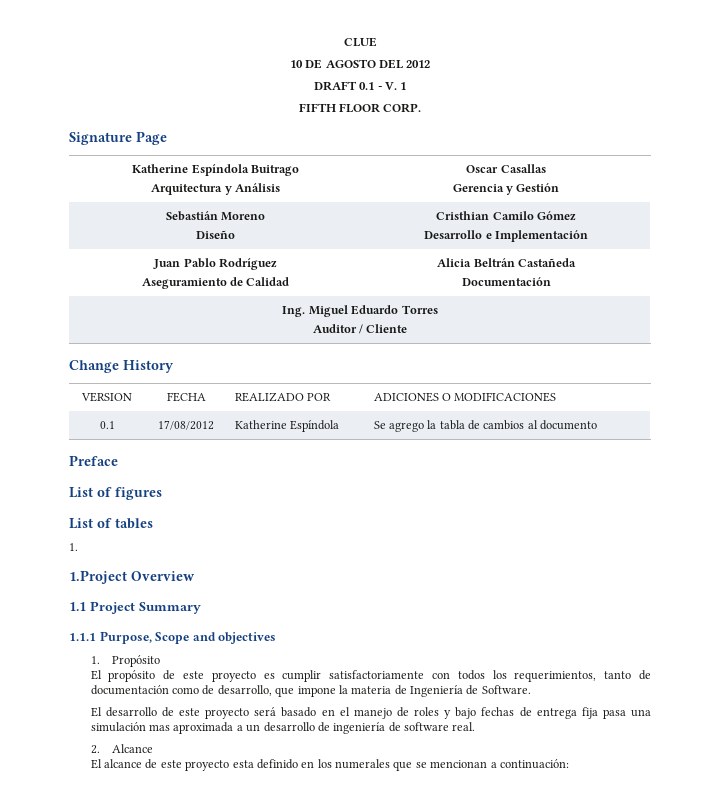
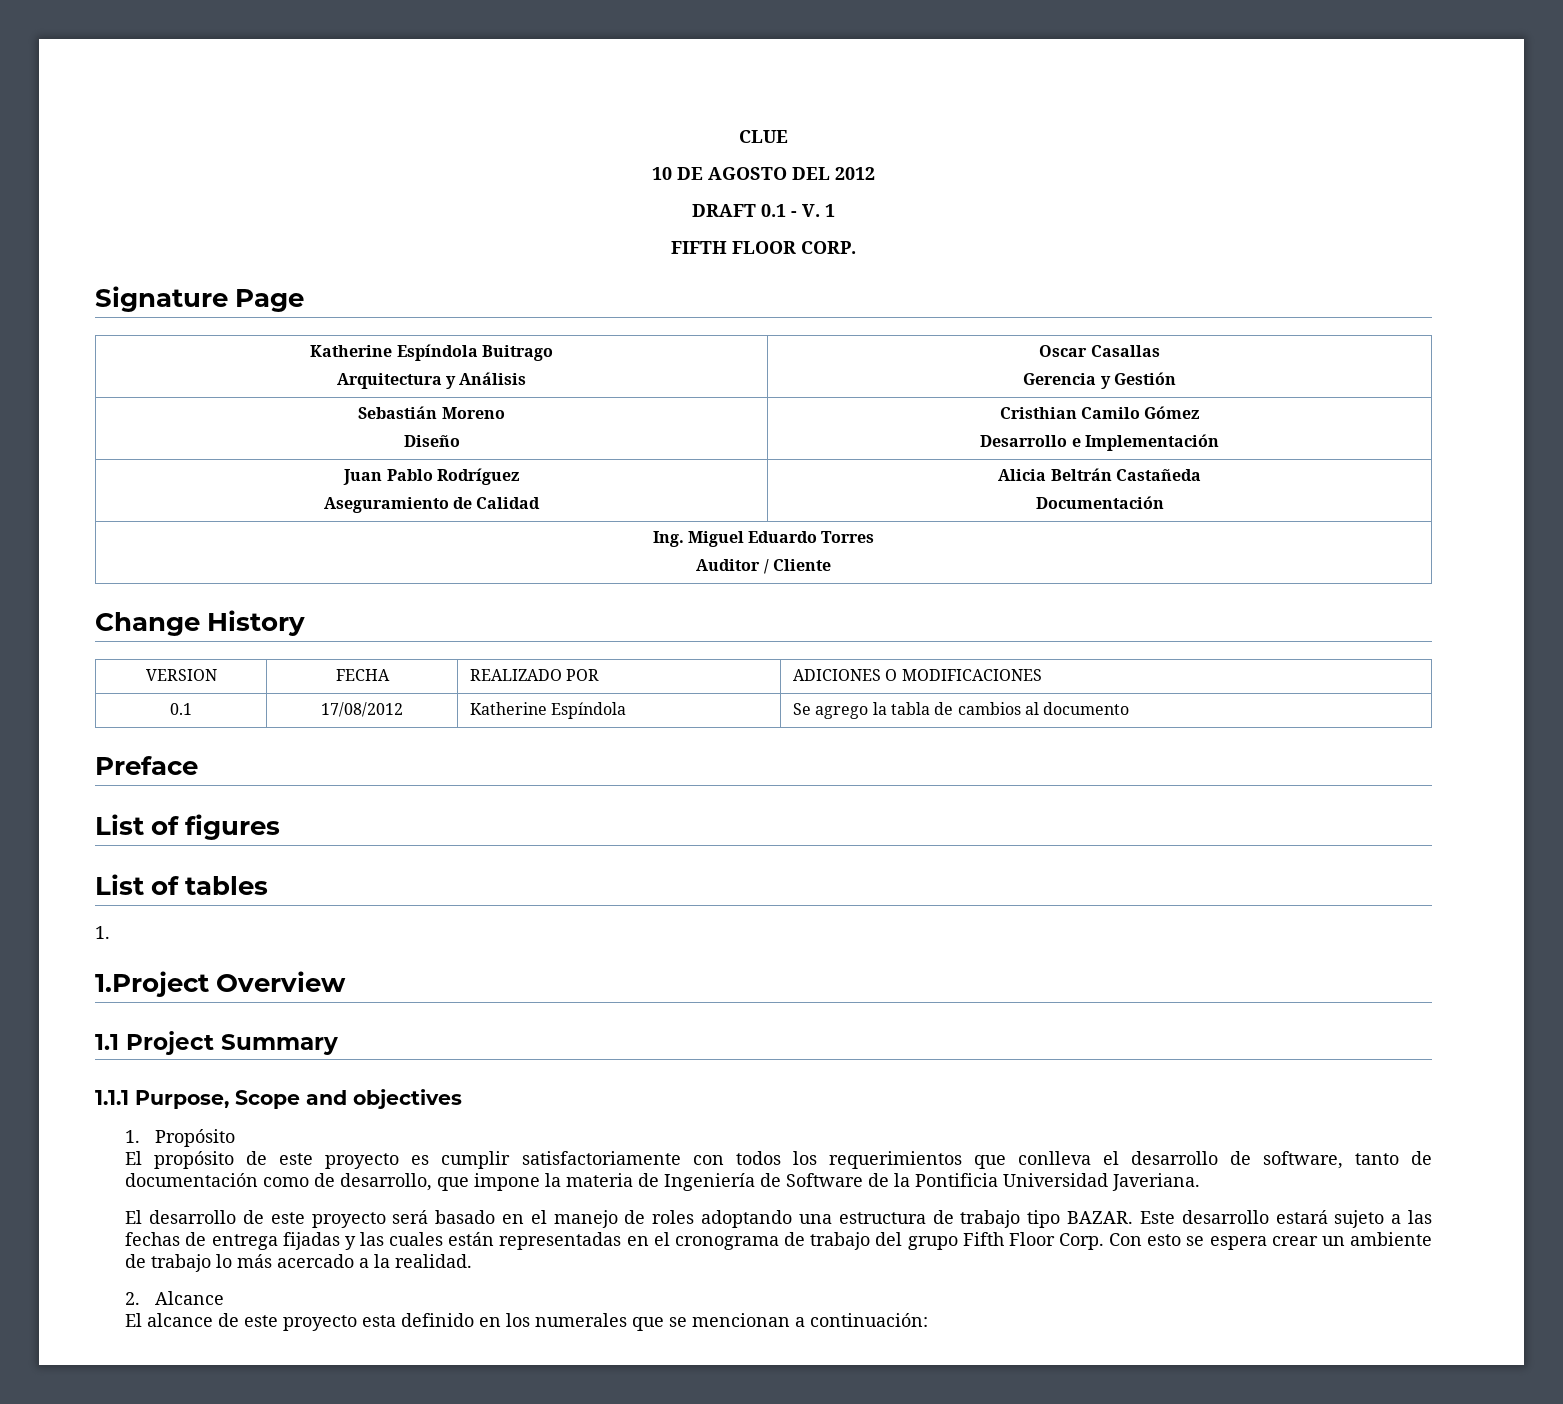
[514,671,597,682] requerimientos, -> [828,1151,1343,1169] requerimientos que conlleva el desarrollo de software,
[481,685,531,694] Software. -> [786,1173,1201,1191] Software de la Pontificia Universidad Javeriana.
[444,707,651,719] [90,722,476,734] y bajo fechas de entrega fija pasa una simulación mas aproximada a un desarrollo de ingeniería de software real. -> [701,1210,1432,1228] [125,1232,1433,1250] [125,1254,473,1272] adoptando una estructura de trabajo tipo BAZAR. Este desarrollo estará sujeto a las fechas de entrega fijadas y las cuales están representadas en el cronograma de trabajo del grupo Fifth Floor Corp. Con esto se espera crear un ambiente de trabajo lo más acercado a la realidad.

